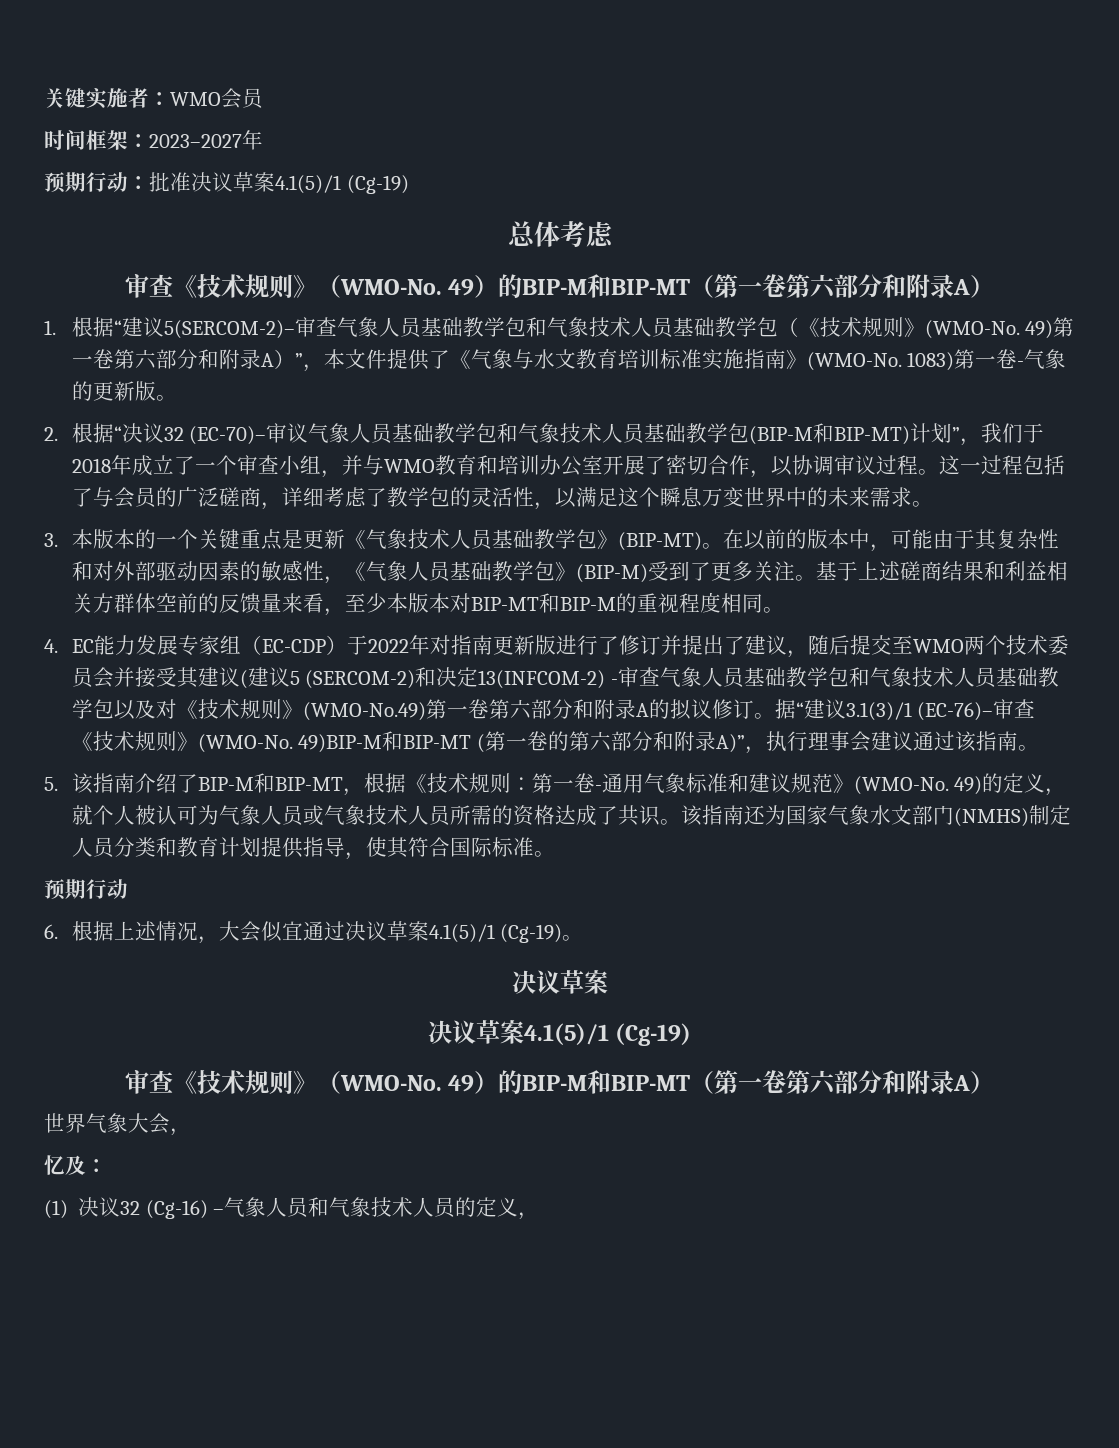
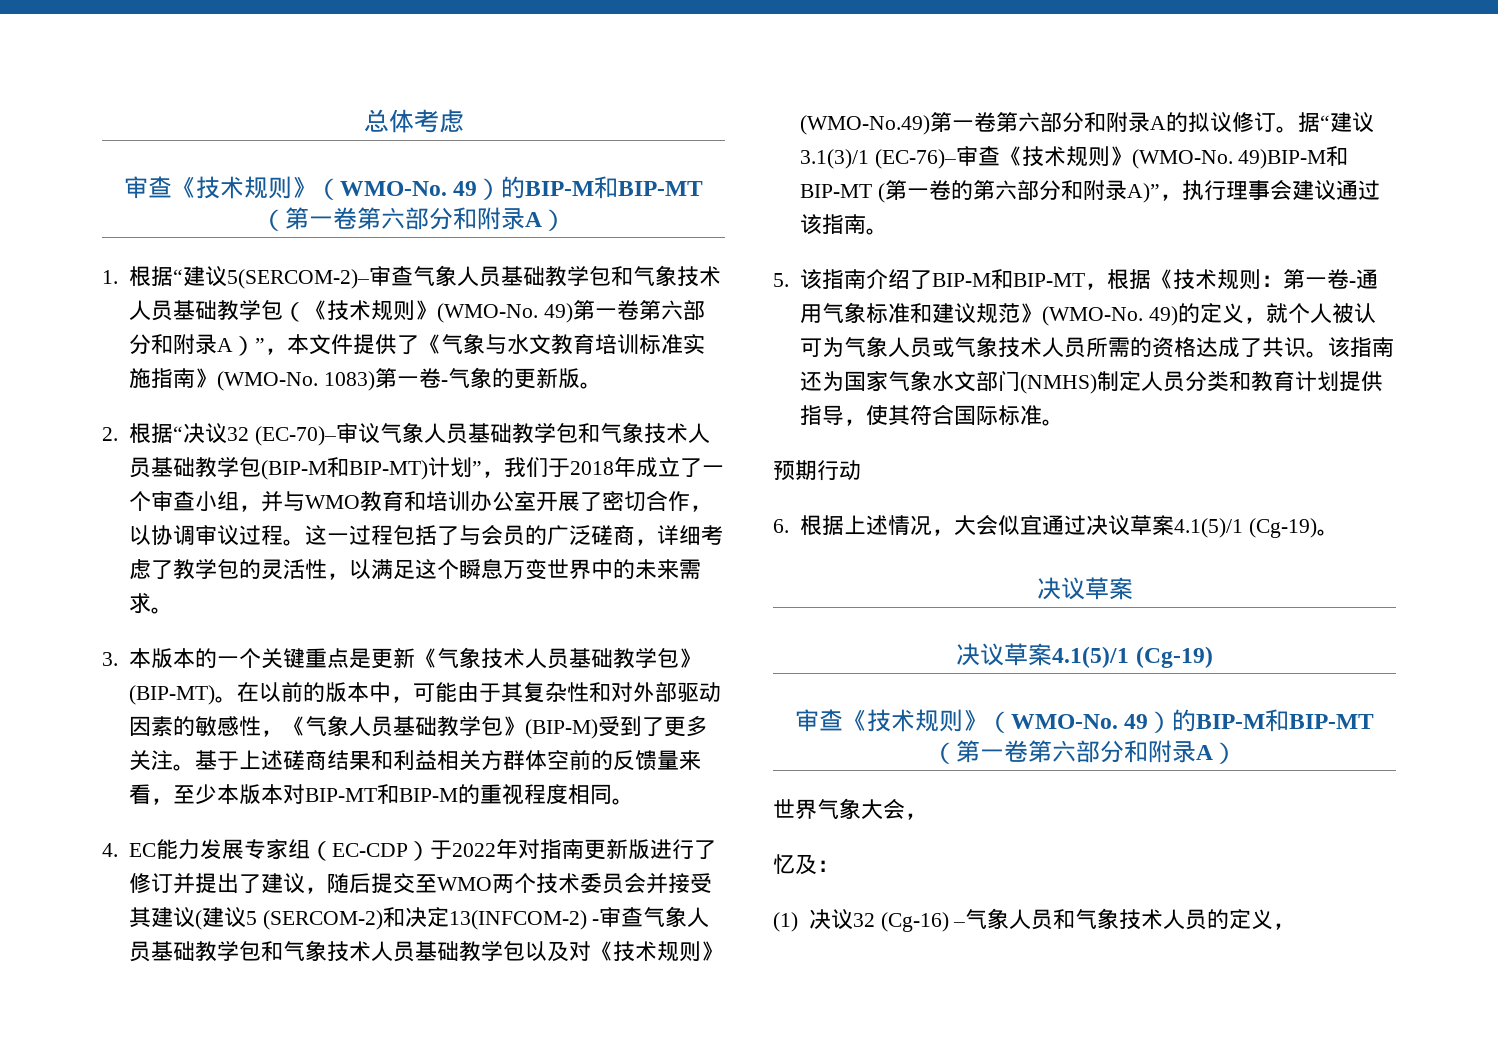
[44,88,264,109] [44,130,263,150] [44,172,409,194] 关键实施者：WMO会员 // 时间框架：2023–2027年 // 预期行动：批准决议草案4.1(5)/1 (Cg-19) // -> (363, 120) none

